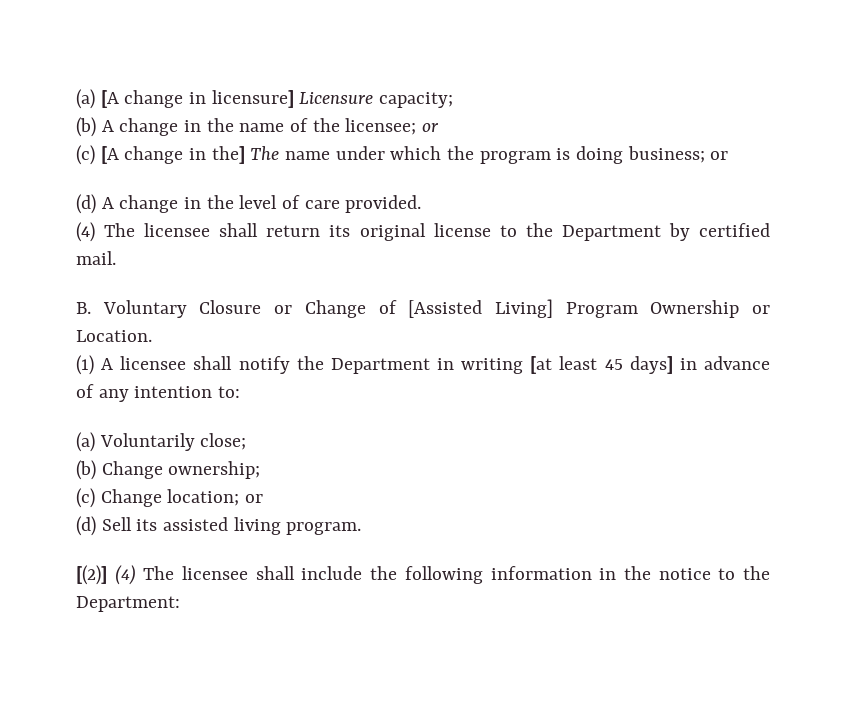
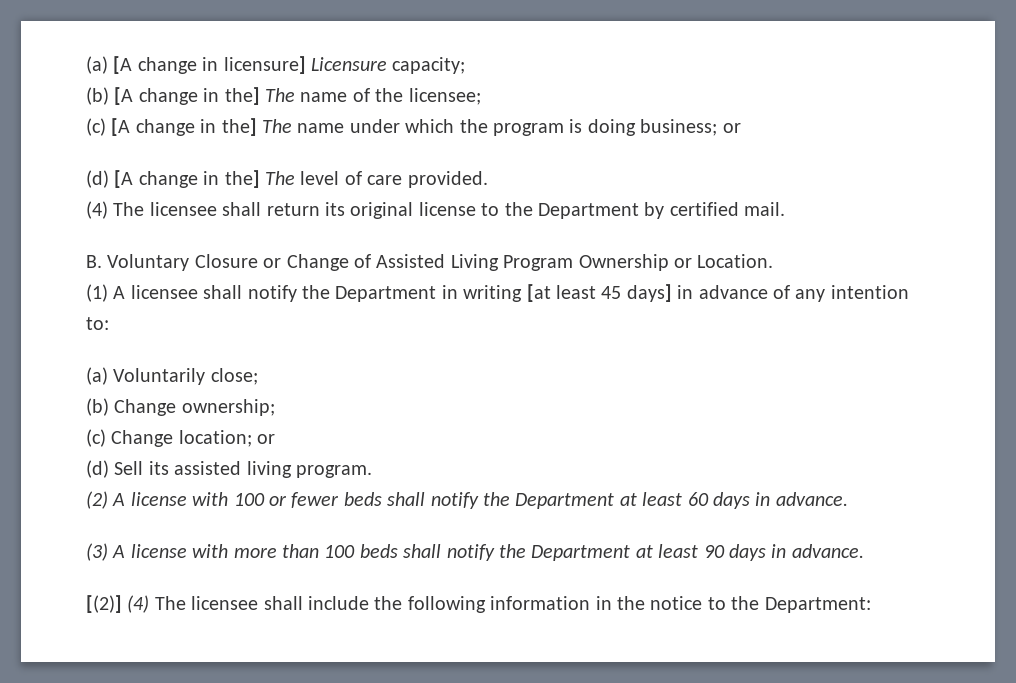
[101,118,234,136] A change in the -> [114,87,295,105] [A change in the] The
[422,123,440,132] or -> (481, 96) none
[101,195,234,213] A change in the -> [114,170,295,188] [A change in the] The
[408,299,553,318] [Assisted Living] -> [376,254,499,271] Assisted Living
(362, 528) none -> [86,491,848,509] [86,543,864,561] // (2) A license with 100 or fewer beds shall notify the Department at least 60 days in advance. // (3) A license with more than 100 beds shall notify the Department at least 90 days in advance.

